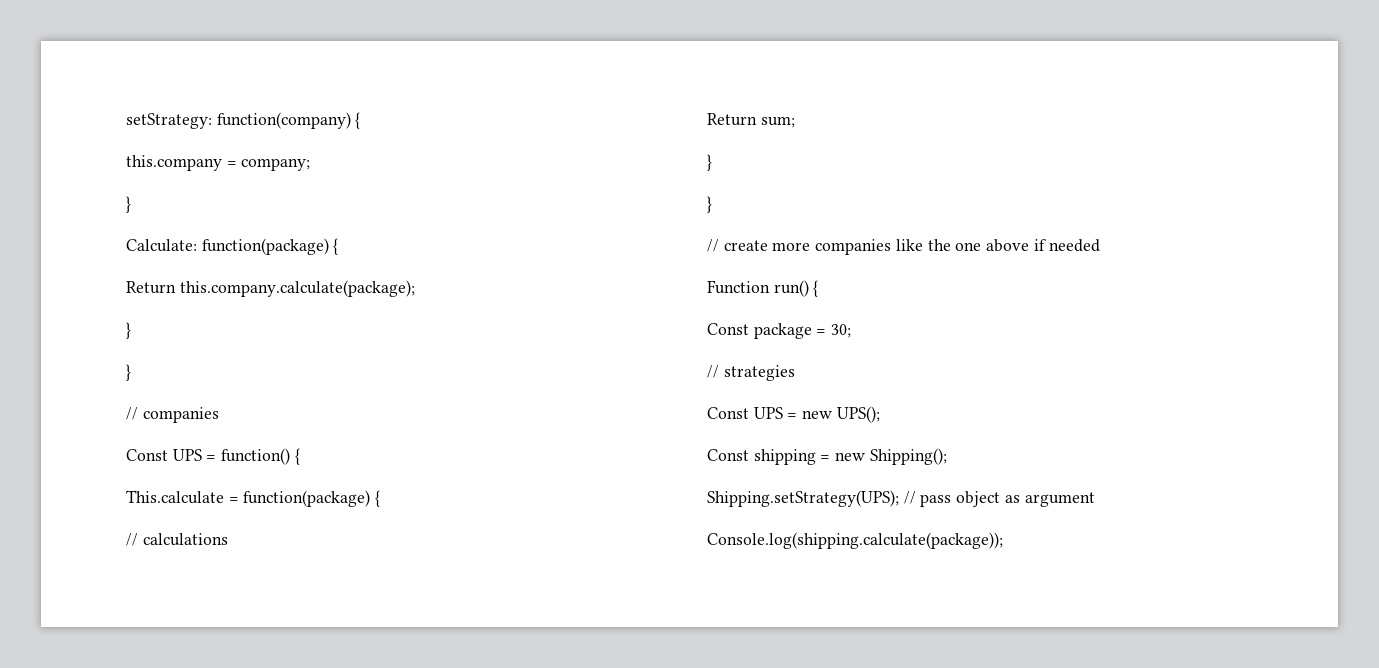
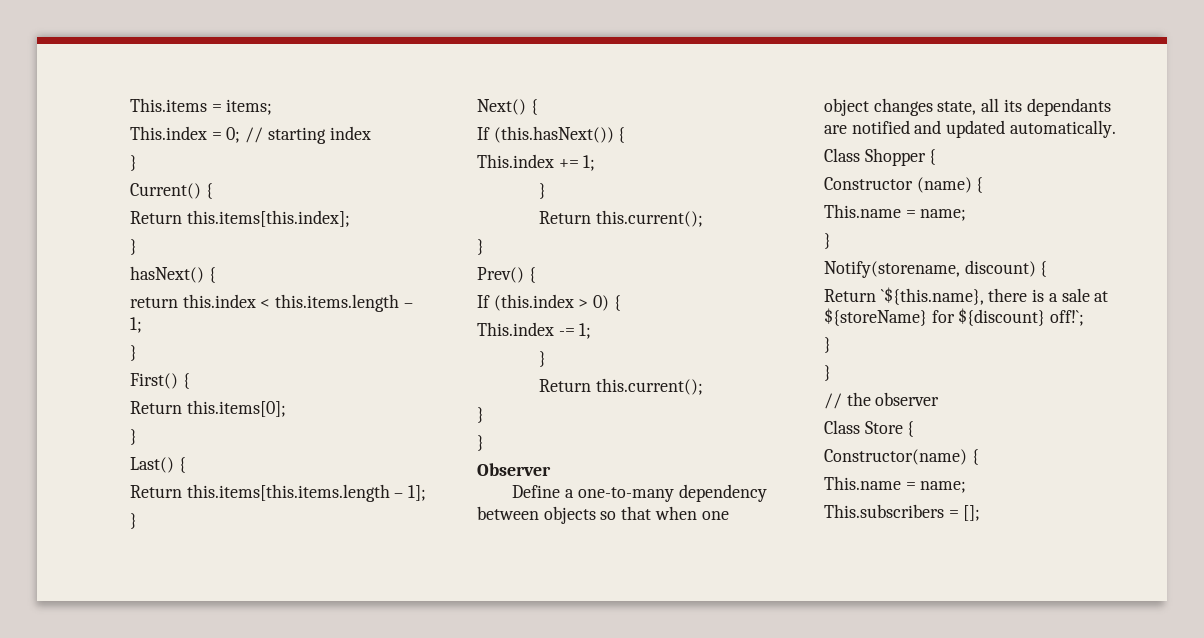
[126,112,361,129] [126,155,311,171] [126,196,131,213] [126,238,339,255] [126,280,415,297] [126,322,131,339] [126,364,131,381] [126,407,219,423] [126,448,300,465] [126,490,381,507] [126,533,228,546] [707,113,795,128] [707,154,712,171] [707,196,712,213] [707,239,1100,255] [707,280,819,297] [707,323,852,339] [707,365,795,381] [707,406,880,423] [707,448,947,465] [707,490,1095,507] [707,532,1003,549] setStrategy: function(company) { // this.company = company; // } // Calculate: function(package) { // Return this.company.calculate(package); // } // } // // companies // Const UPS = function() { // This.calculate = function(package) { // // calculations // Return sum; // } // } // // create more companies like the one above if needed // Function run() { // Const package = 30; // // strategies // Const UPS = new UPS(); // Const shipping = new Shipping(); // Shipping.setStrategy(UPS); // pass object as argument // Console.log(shipping.calculate(package)); -> [130,98,273,115] [130,126,371,144] [130,155,137,171] [130,183,213,199] [130,210,350,227] [130,239,137,255] [130,266,216,283] [130,294,413,312] [130,317,142,333] [130,345,137,361] [130,373,190,389] [130,400,286,417] [130,429,137,445] [130,457,186,473] [130,484,427,502] [130,513,137,529] [477,99,538,115] [477,126,626,143] [477,154,596,171] [538,183,546,199] [538,210,703,227] [477,239,484,255] [477,267,536,283] [477,294,621,311] [477,322,592,339] [538,351,546,367] [538,378,703,395] [477,407,484,423] [477,435,484,451] [477,463,551,476] [512,484,767,502] [477,506,729,524] [824,98,1111,116] [824,120,1116,138] [824,148,937,166] [824,177,984,193] [824,204,967,221] [824,233,831,249] [824,260,1048,278] [824,287,1109,305] [824,308,1085,326] [824,337,831,353] [824,365,831,381] [824,392,940,409] [824,420,915,437] [824,449,979,465] [824,476,967,493] [824,504,981,521] This.items = items; // This.index = 0; // starting index // } // Current() { // Return this.items[this.index]; // } // hasNext() { // return this.index < this.items.length – 1; // } // First() { // Return this.items[0]; // } // Last() { // Return this.items[this.items.length – 1]; // } // Next() { // If (this.hasNext()) { // This.index += 1; // } // Return this.current(); // } // Prev() { // If (this.index > 0) { // This.index -= 1; // } // Return this.current(); // } // } // Observer // Define a one-to-many dependency between objects so that when one object changes state, all its dependants are notified and updated automatically. // Class Shopper { // Constructor (name) { // This.name = name; // } // Notify(storename, discount) { // Return `${this.name}, there is a sale at ${storeName} for ${discount} off!`; // } // } // // the observer // Class Store { // Constructor(name) { // This.name = name; // This.subscribers = [];

